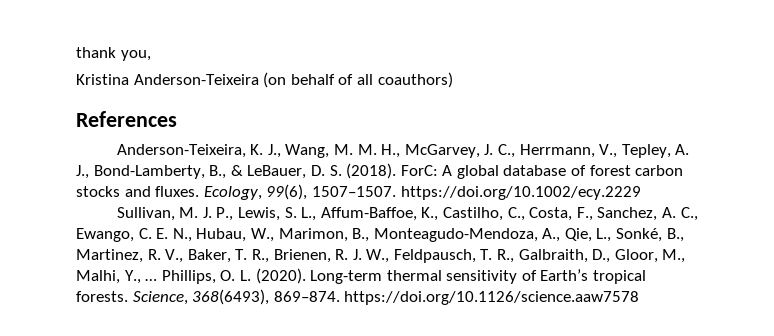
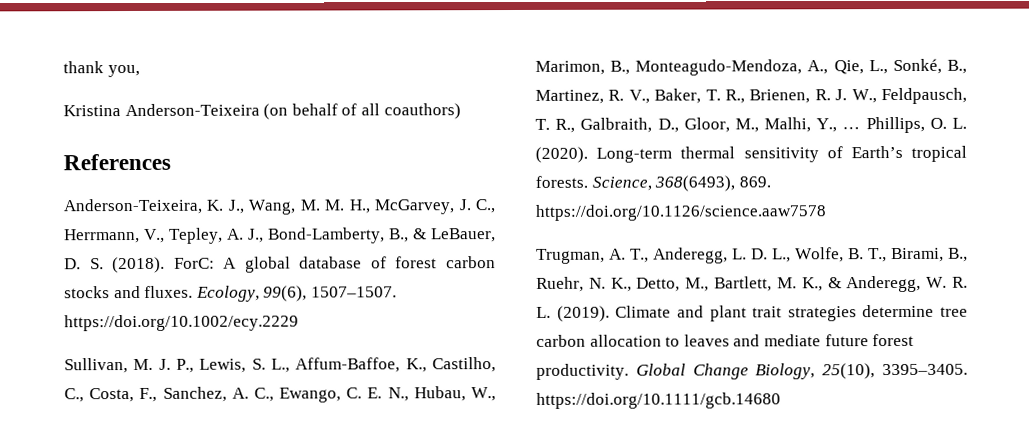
[273,291,340,302] 869–874. -> [738,176,771,188] 869.
(640, 298) none -> [536,247,968,264] [536,275,968,293] [536,304,968,322] [536,333,915,347] [536,363,968,380] [536,392,781,409] // Trugman, A. T., Anderegg, L. D. L., Wolfe, B. T., Birami, B., Ruehr, N. K., Detto, M., Bartlett, M. K., & Anderegg, W. R. L. (2019). Climate and plant trait strategies determine tree carbon allocation to leaves and mediate future forest productivity. Global Change Biology, 25(10), 3395–3405. https://doi.org/10.1111/gcb.14680

